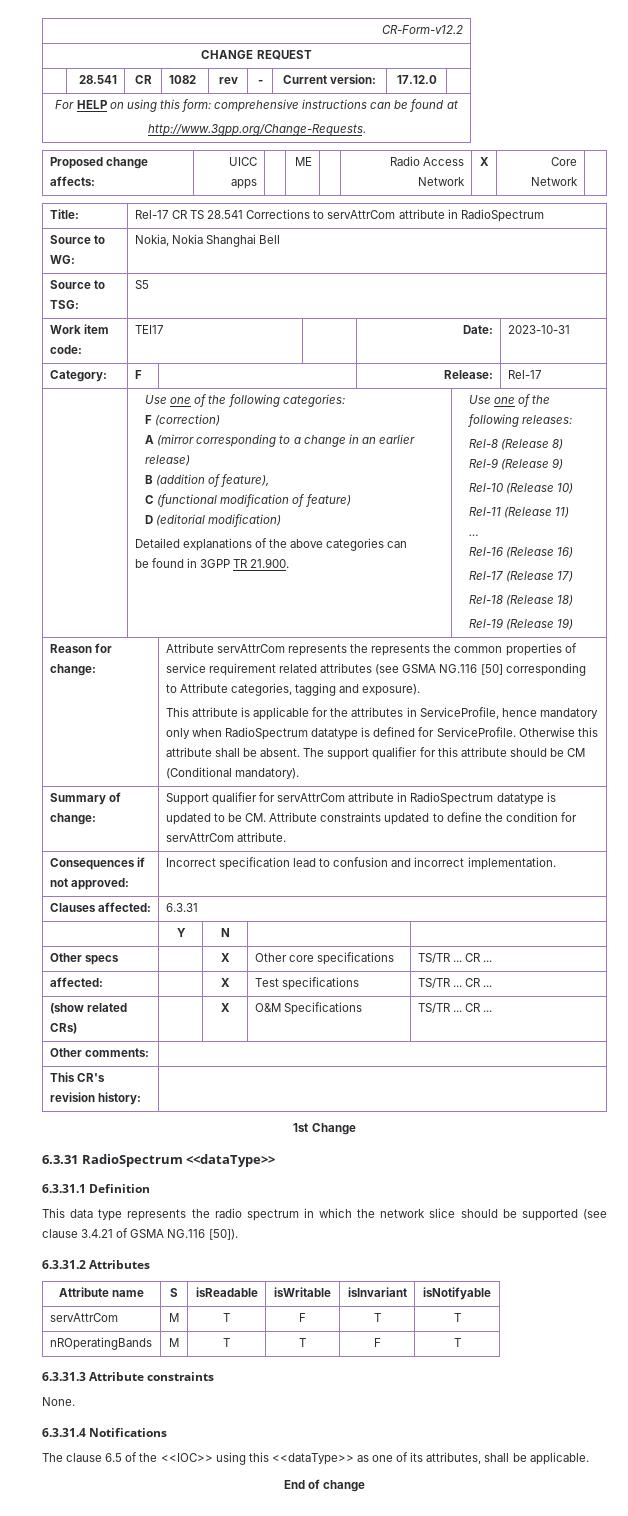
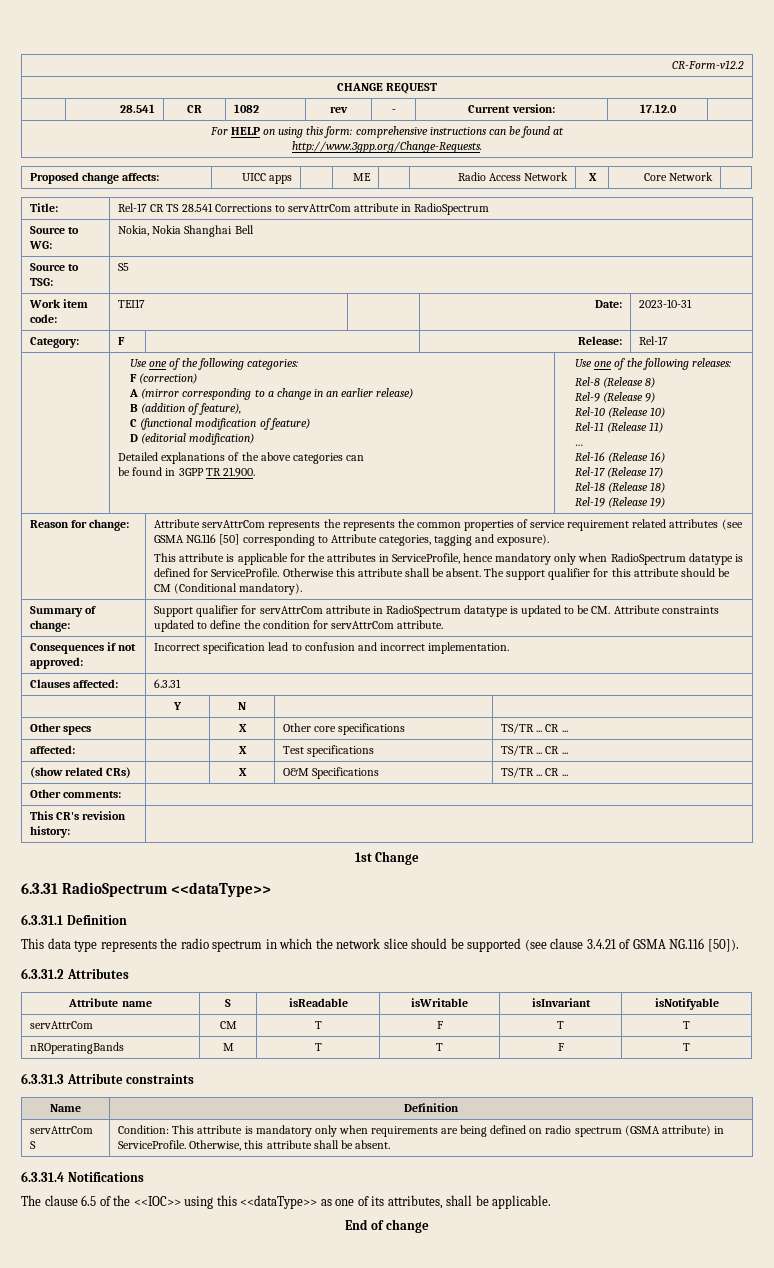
[169,1313,179,1322] M -> [219,1021,237,1029] CM
[42,1397,75,1406] // None. -> [50,1104,81,1112] [404,1103,459,1112] [30,1126,94,1134] [30,1141,37,1149] [118,1125,724,1137] [118,1140,390,1151] // Name | Definition // servAttrCom S | Condition: This attribute is mandatory only when requirements are being defined on radio spectrum (GSMA attribute) in ServiceProfile. Otherwise, this attribute shall be absent.

